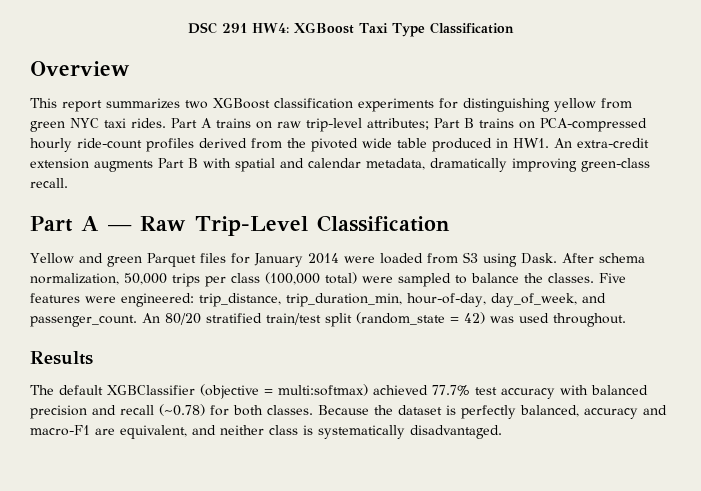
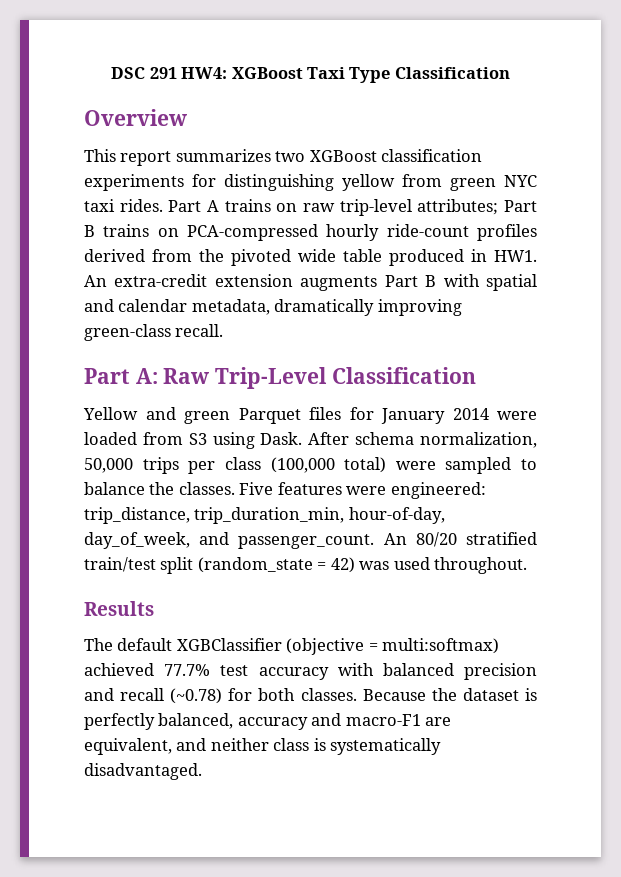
[80,216,132,231] A — -> [135,368,158,384] A:

